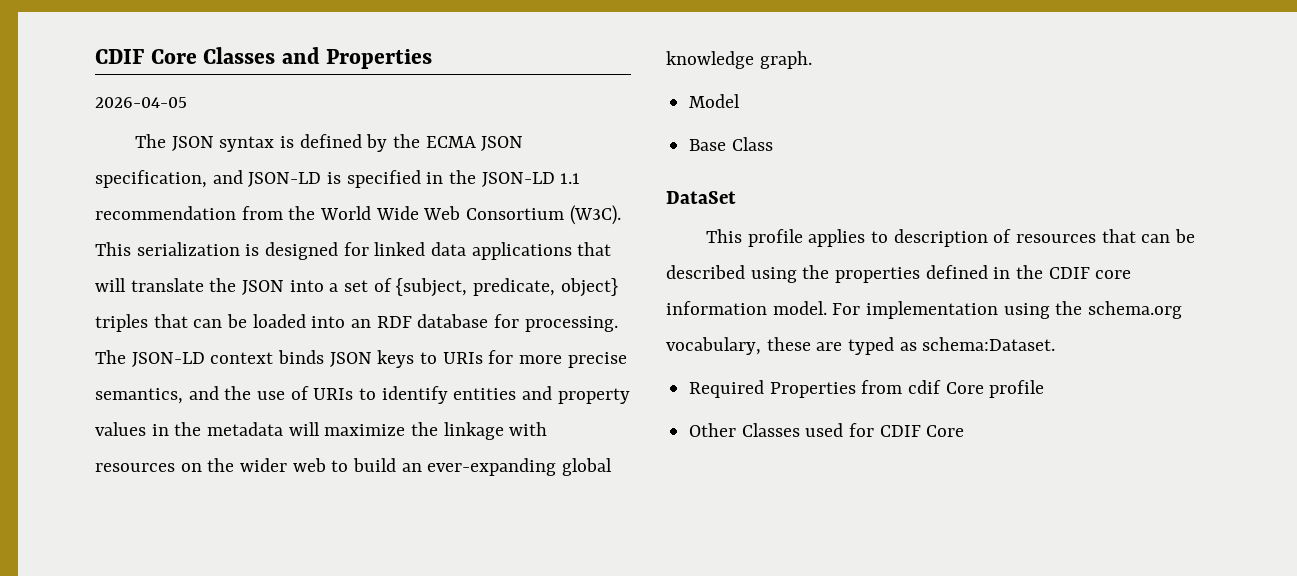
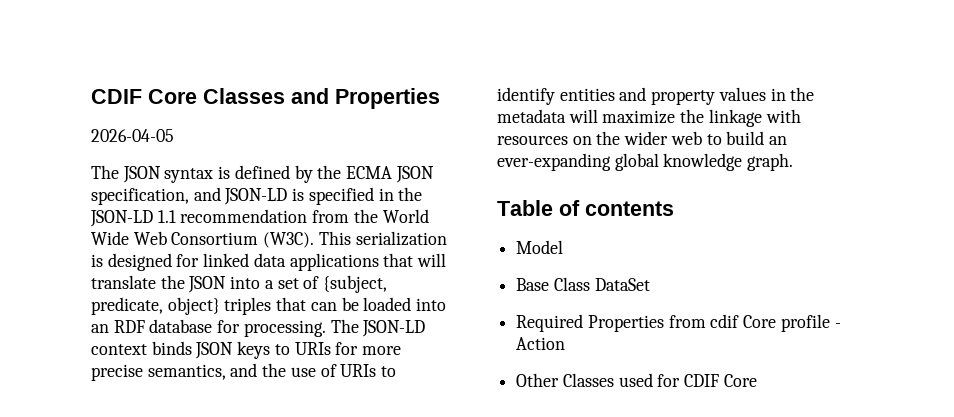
(812, 60) none -> [497,200,674,216] // Table of contents
(773, 144) // -> (590, 284) none
[705,229,1195,247] [666,265,1132,283] [666,301,1183,319] [666,337,1056,355] // This profile applies to description of resources that can be described using the properties defined in the CDIF core information model. For implementation using the schema.org vocabulary, these are typed as schema:Dataset. -> (650, 284) none
(1045, 389) none -> [834,323,841,328] [516,337,566,350] - Action

